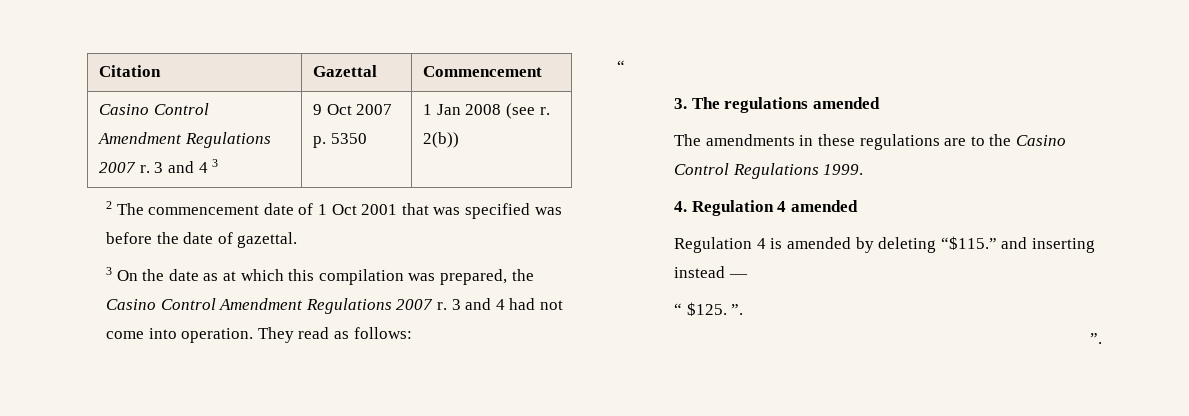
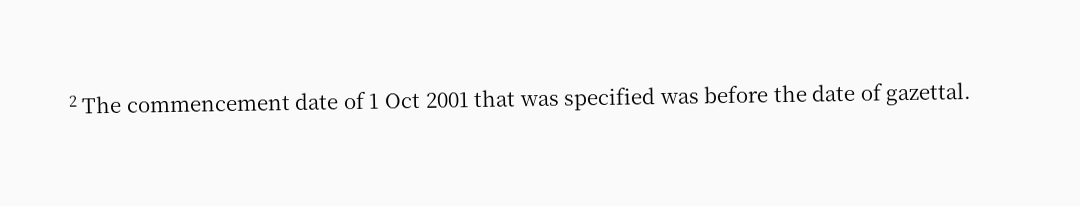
[99,65,162,77] [313,65,378,77] [423,66,543,77] [99,103,209,115] [98,132,271,148] [99,159,219,173] [313,104,393,115] [313,133,367,148] [423,103,550,119] [423,132,460,148] Citation | Gazettal | Commencement // Casino Control Amendment Regulations 2007 r. 3 and 4 3 | 9 Oct 2007 p. 5350 | 1 Jan 2008 (see r. 2(b)) // -> (67, 101) none
[106,267,534,285] [106,298,563,314] [106,327,412,343] [617,60,625,72] [674,97,880,113] [674,134,1066,150] [674,163,864,179] [674,200,858,216] [674,236,1095,253] [674,266,748,278] [674,302,744,316] [1090,333,1102,344] // 3 On the date as at which this compilation was prepared, the Casino Control Amendment Regulations 2007 r. 3 and 4 had not come into operation. They read as follows: // “ // 3. The regulations amended // The amendments in these regulations are to the Casino Control Regulations 1999. // 4. Regulation 4 amended // Regulation 4 is amended by deleting “$115.” and inserting instead — // “ $125. ”. // ”. -> (973, 93) none

